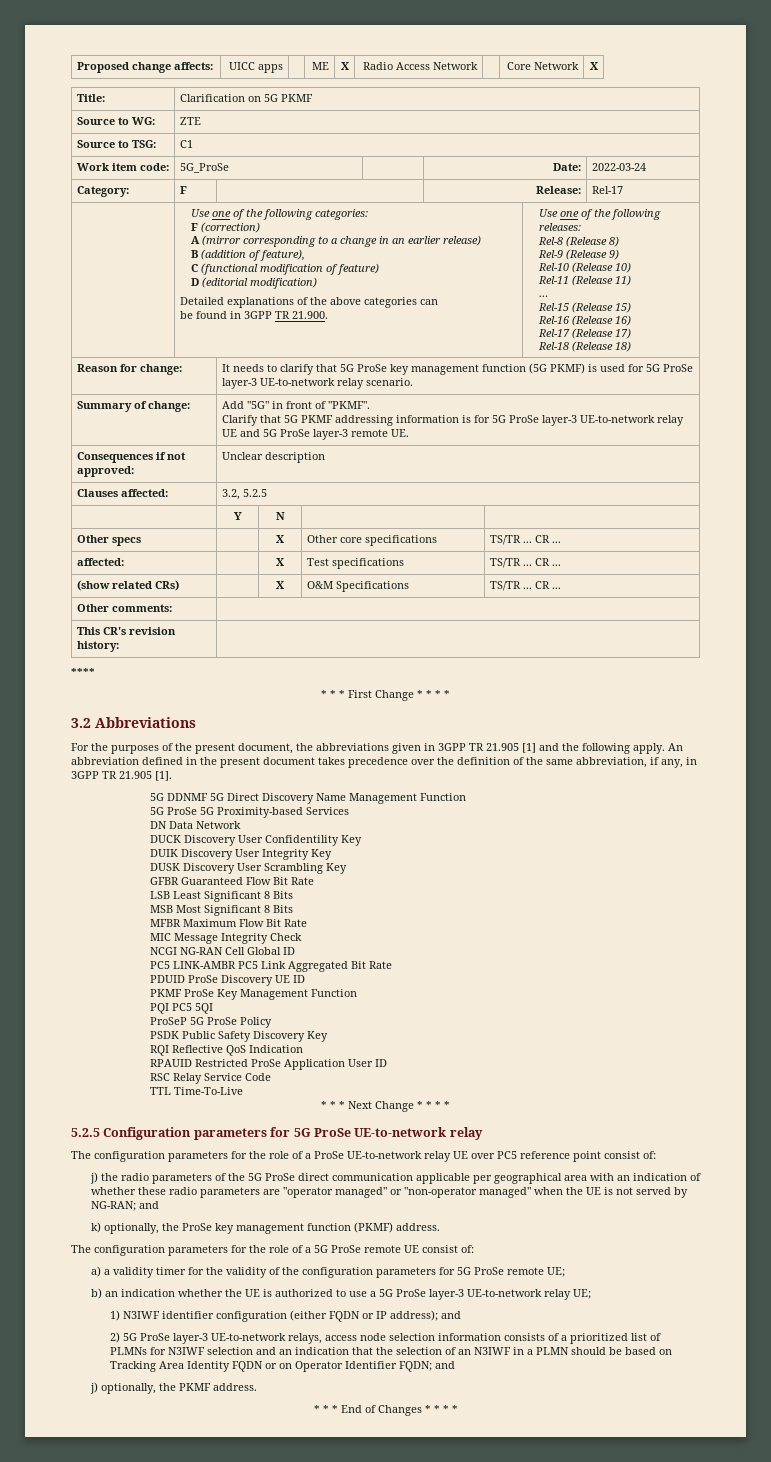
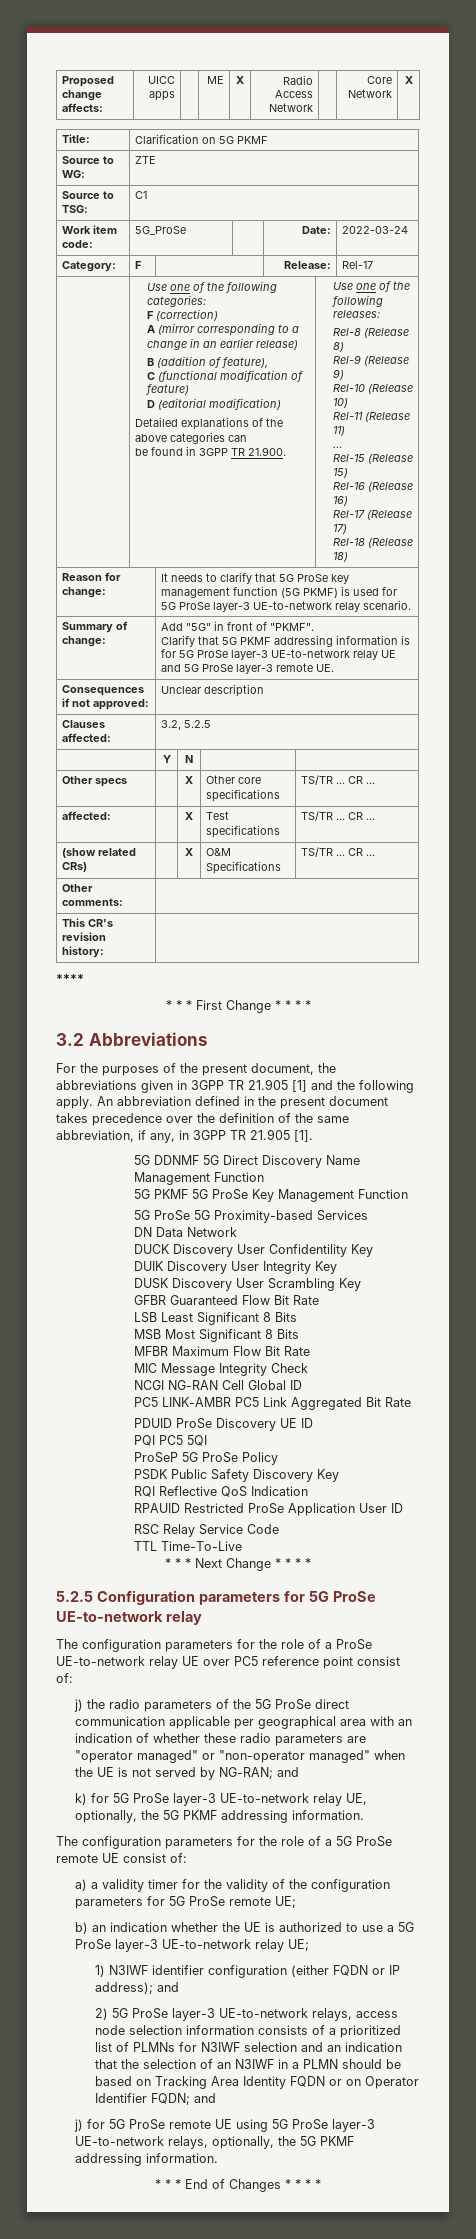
(466, 797) none -> [133,1189,408,1202] // 5G PKMF 5G ProSe Key Management Function
[149,989,357,1000] // PKMF ProSe Key Management Function -> (313, 1423) none
[103,1222,440,1234] optionally, the ProSe key management function (PKMF) address. -> [91,1793,368,1806] [75,1810,365,1823] for 5G ProSe layer-3 UE-to-network relay UE, optionally, the 5G PKMF addressing information.
[100,1383,257,1394] optionally, the PKMF address. -> [87,2119,376,2132] [75,2136,355,2149] [75,2153,219,2166] for 5G ProSe remote UE using 5G ProSe layer-3 UE-to-network relays, optionally, the 5G PKMF addressing information.

